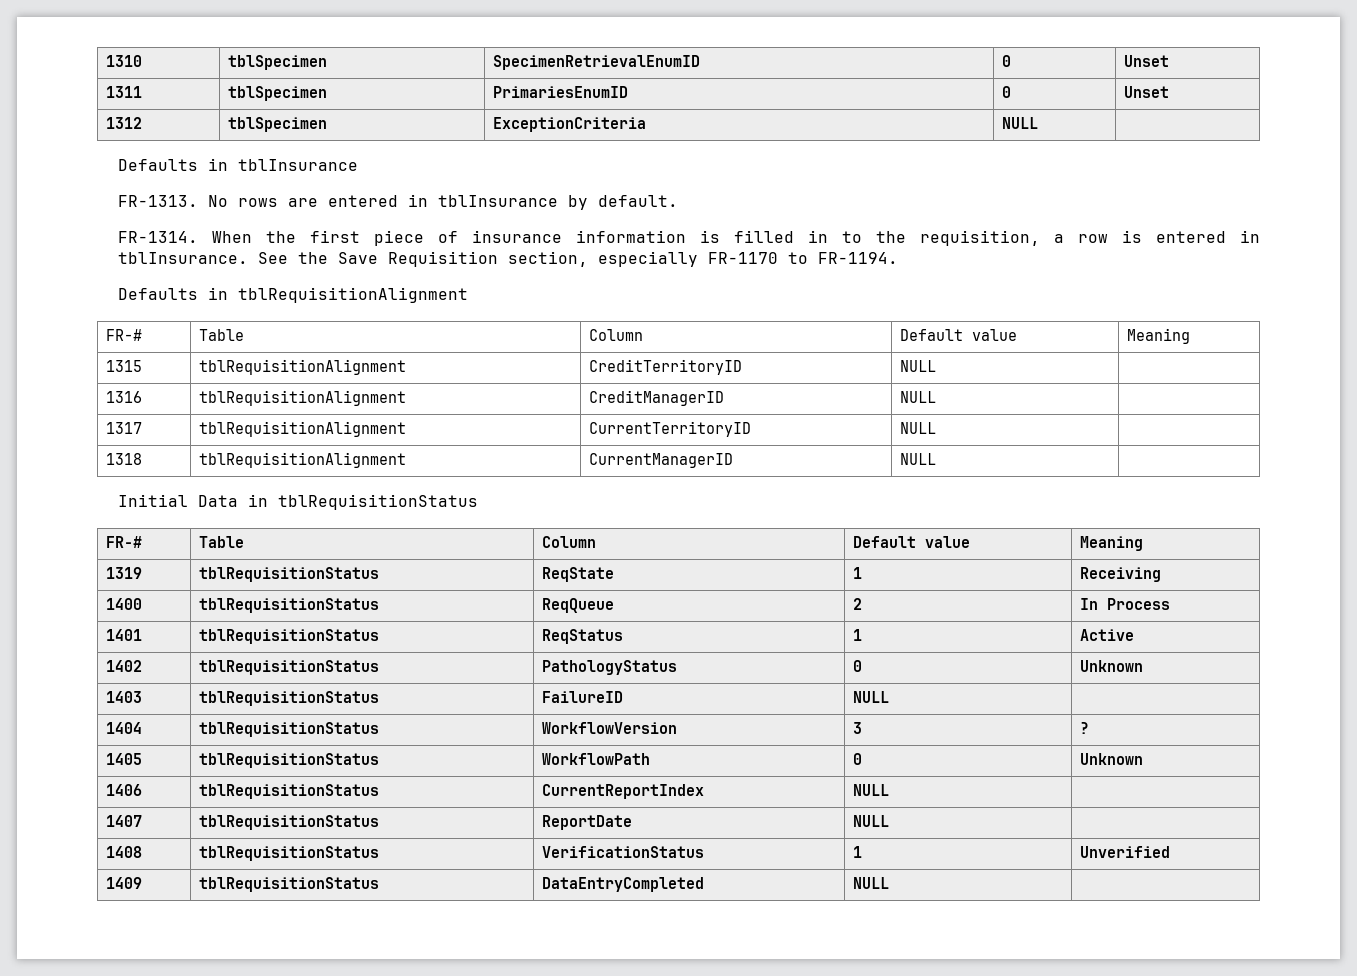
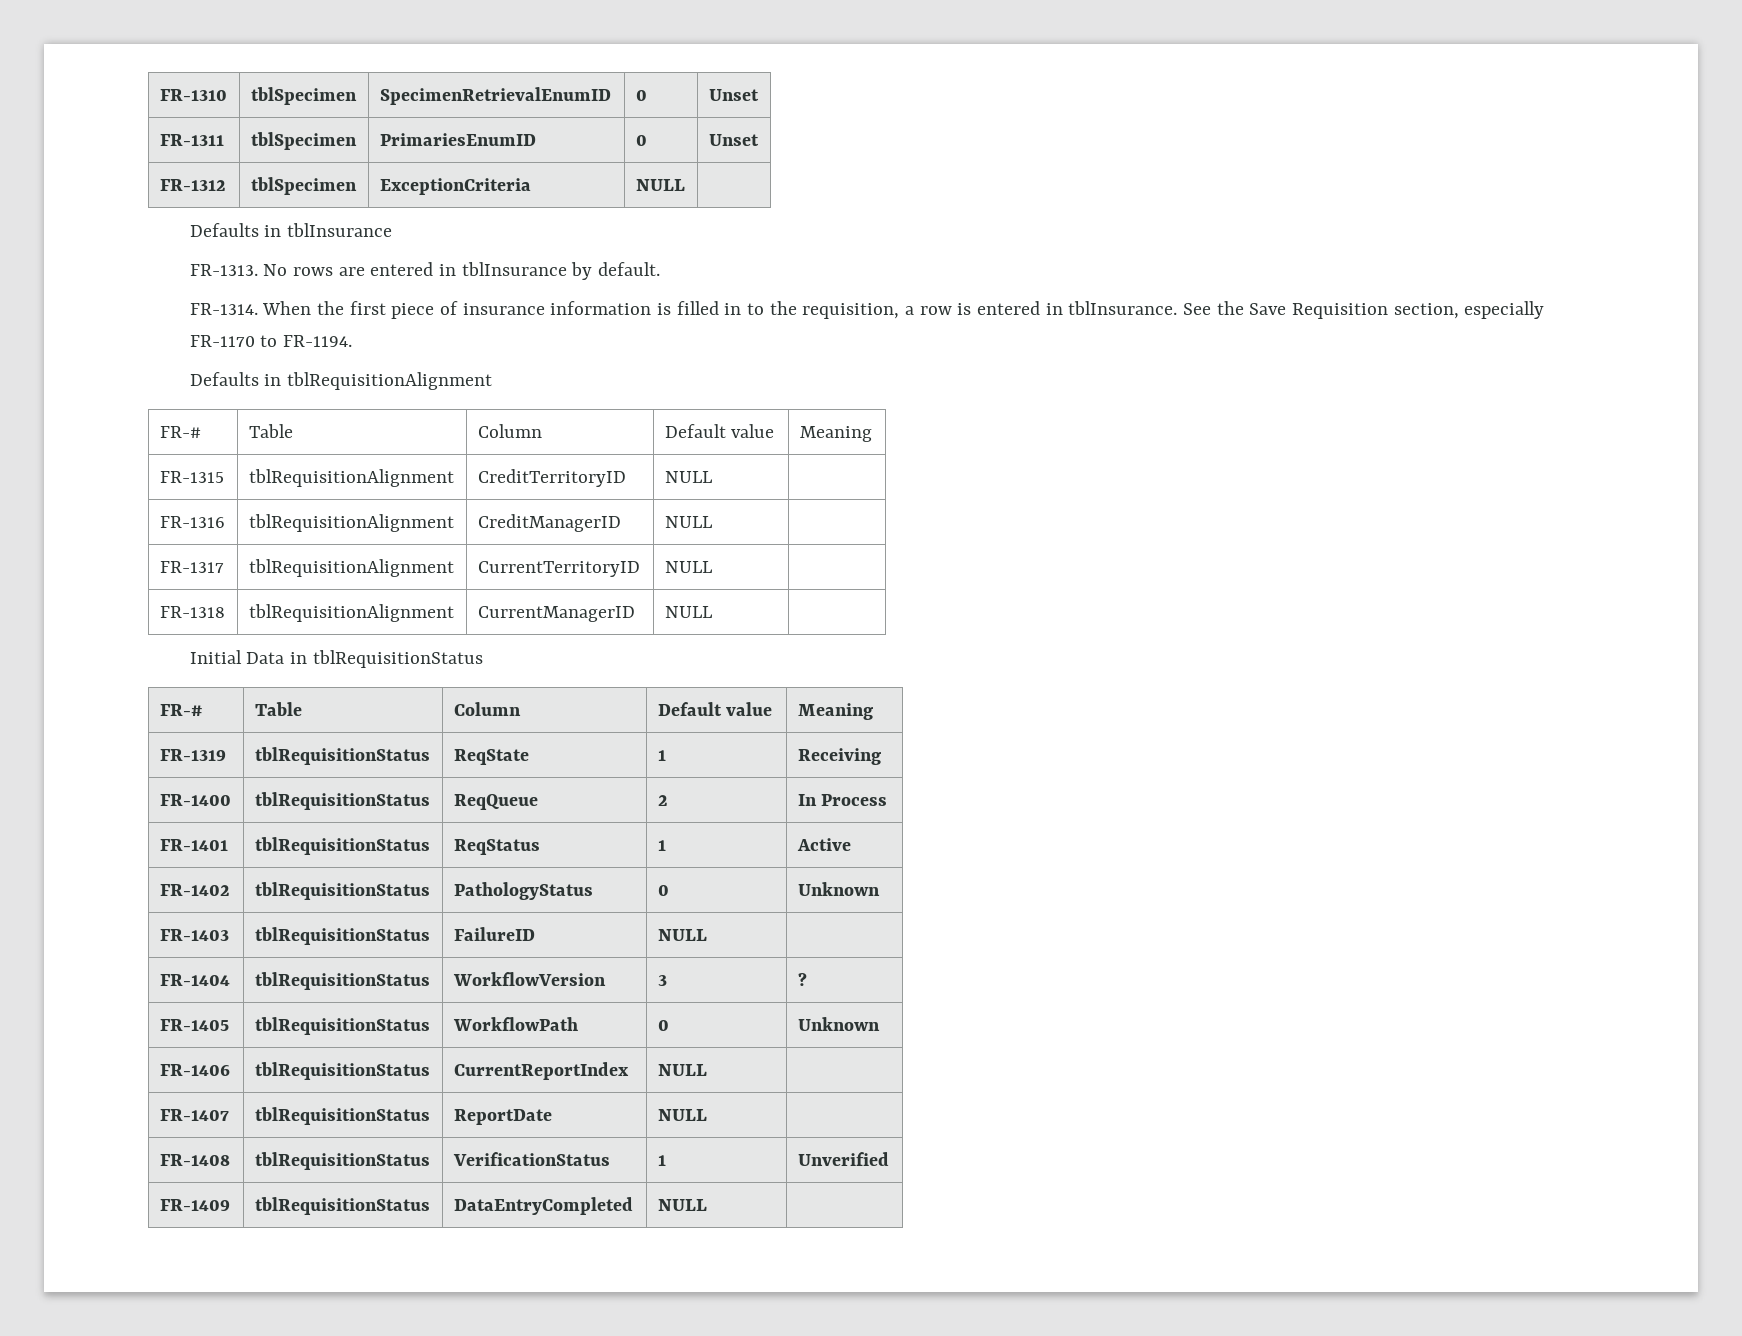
[105,55,142,67] 1310 -> [159,89,227,101] FR-1310
[105,86,142,98] 1311 -> [159,134,224,146] FR-1311
[105,117,142,129] 1312 -> [159,179,226,191] FR-1312
[105,360,142,372] 1315 -> [159,471,224,483] FR-1315
[105,391,142,403] 1316 -> [159,516,225,528] FR-1316
[105,422,142,434] 1317 -> [159,561,224,573] FR-1317
[105,453,142,465] 1318 -> [159,606,225,618] FR-1318
[105,567,142,579] 1319 -> [159,749,226,761] FR-1319
[105,598,142,610] 1400 -> [159,794,231,806] FR-1400
[105,629,142,641] 1401 -> [159,839,228,851] FR-1401
[105,660,142,672] 1402 -> [159,884,230,896] FR-1402
[105,691,142,703] 1403 -> [159,929,229,941] FR-1403
[105,722,142,734] 1404 -> [159,974,230,986] FR-1404
[105,753,142,765] 1405 -> [159,1019,229,1031] FR-1405
[105,784,142,796] 1406 -> [159,1064,230,1076] FR-1406
[105,815,142,827] 1407 -> [159,1109,229,1121] FR-1407
[105,846,142,858] 1408 -> [159,1154,230,1166] FR-1408
[105,877,142,889] 1409 -> [159,1199,230,1211] FR-1409

